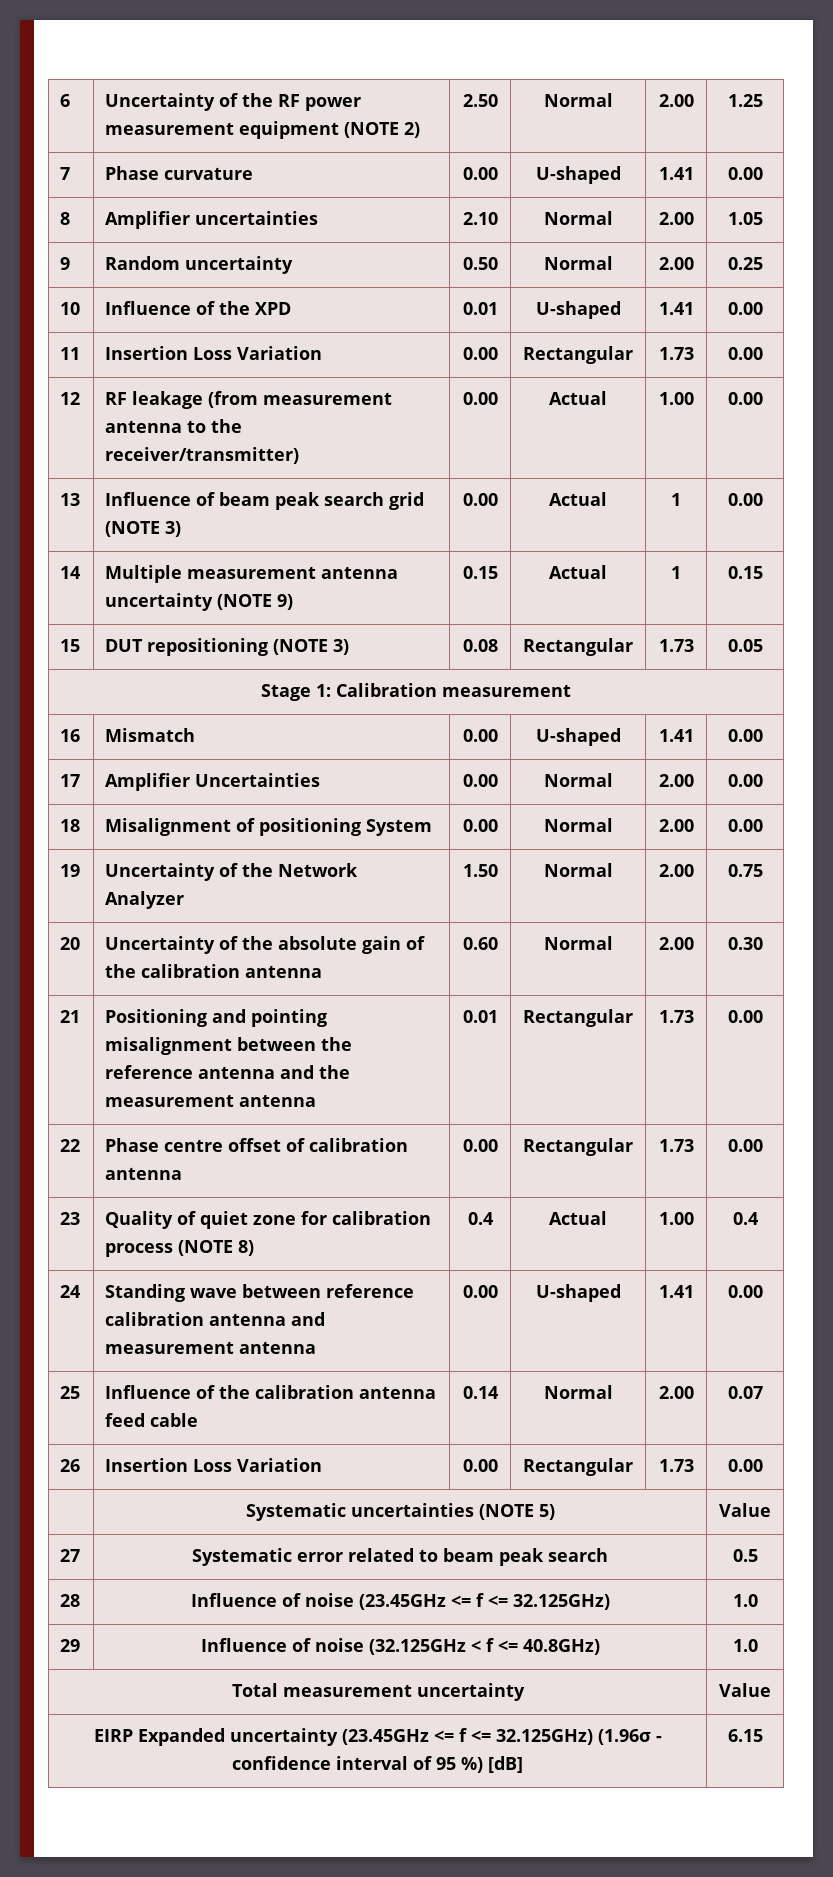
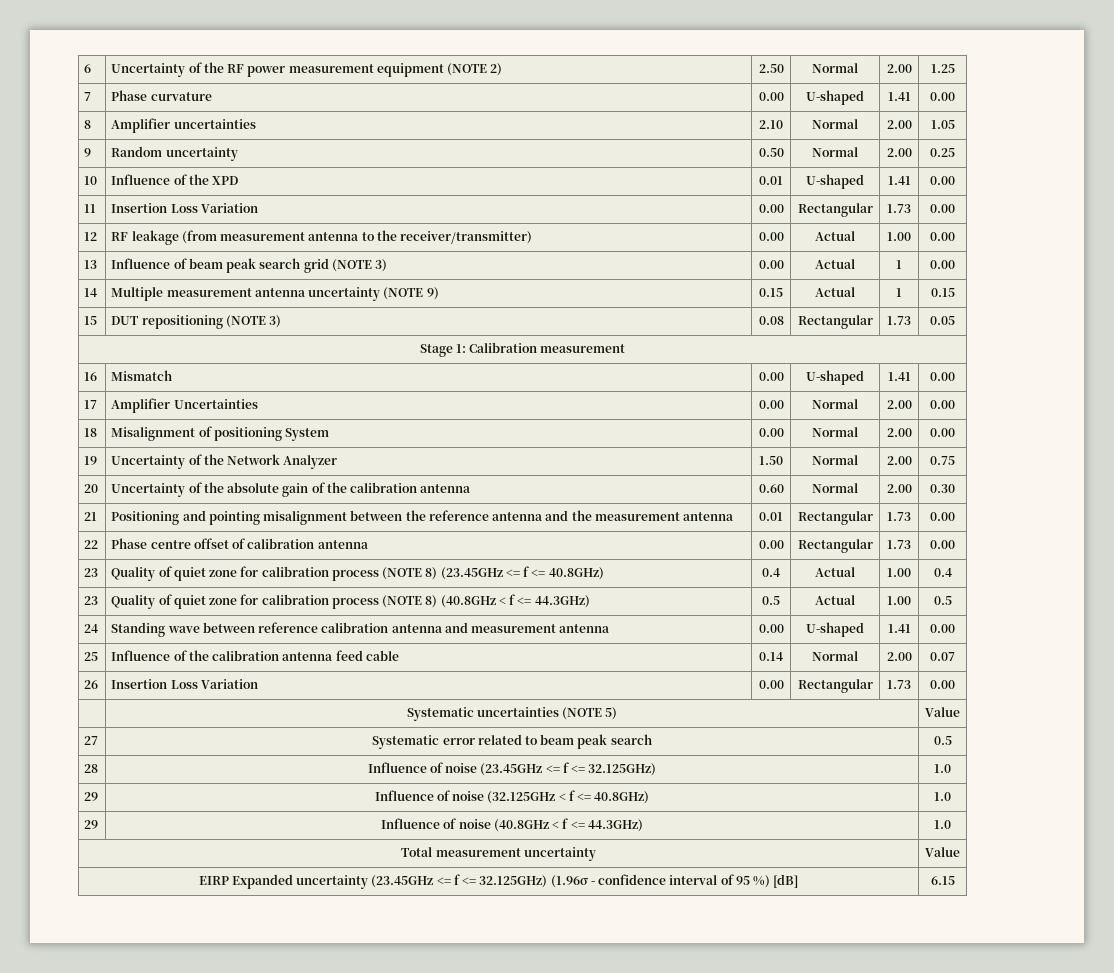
(255, 1248) none -> [440,566,604,580] (23.45GHz <= f <= 40.8GHz)
(758, 1218) none -> [84,596,99,605] [111,594,590,609] [762,596,780,605] [815,595,855,605] [887,596,911,605] [933,596,952,605] // 23 | Quality of quiet zone for calibration process (NOTE 8) (40.8GHz < f <= 44.3GHz) | 0.5 | Actual | 1.00 | 0.5
(758, 1645) none -> [84,820,99,829] [381,818,643,832] [934,820,951,829] // 29 | Influence of noise (40.8GHz < f <= 44.3GHz) | 1.0

